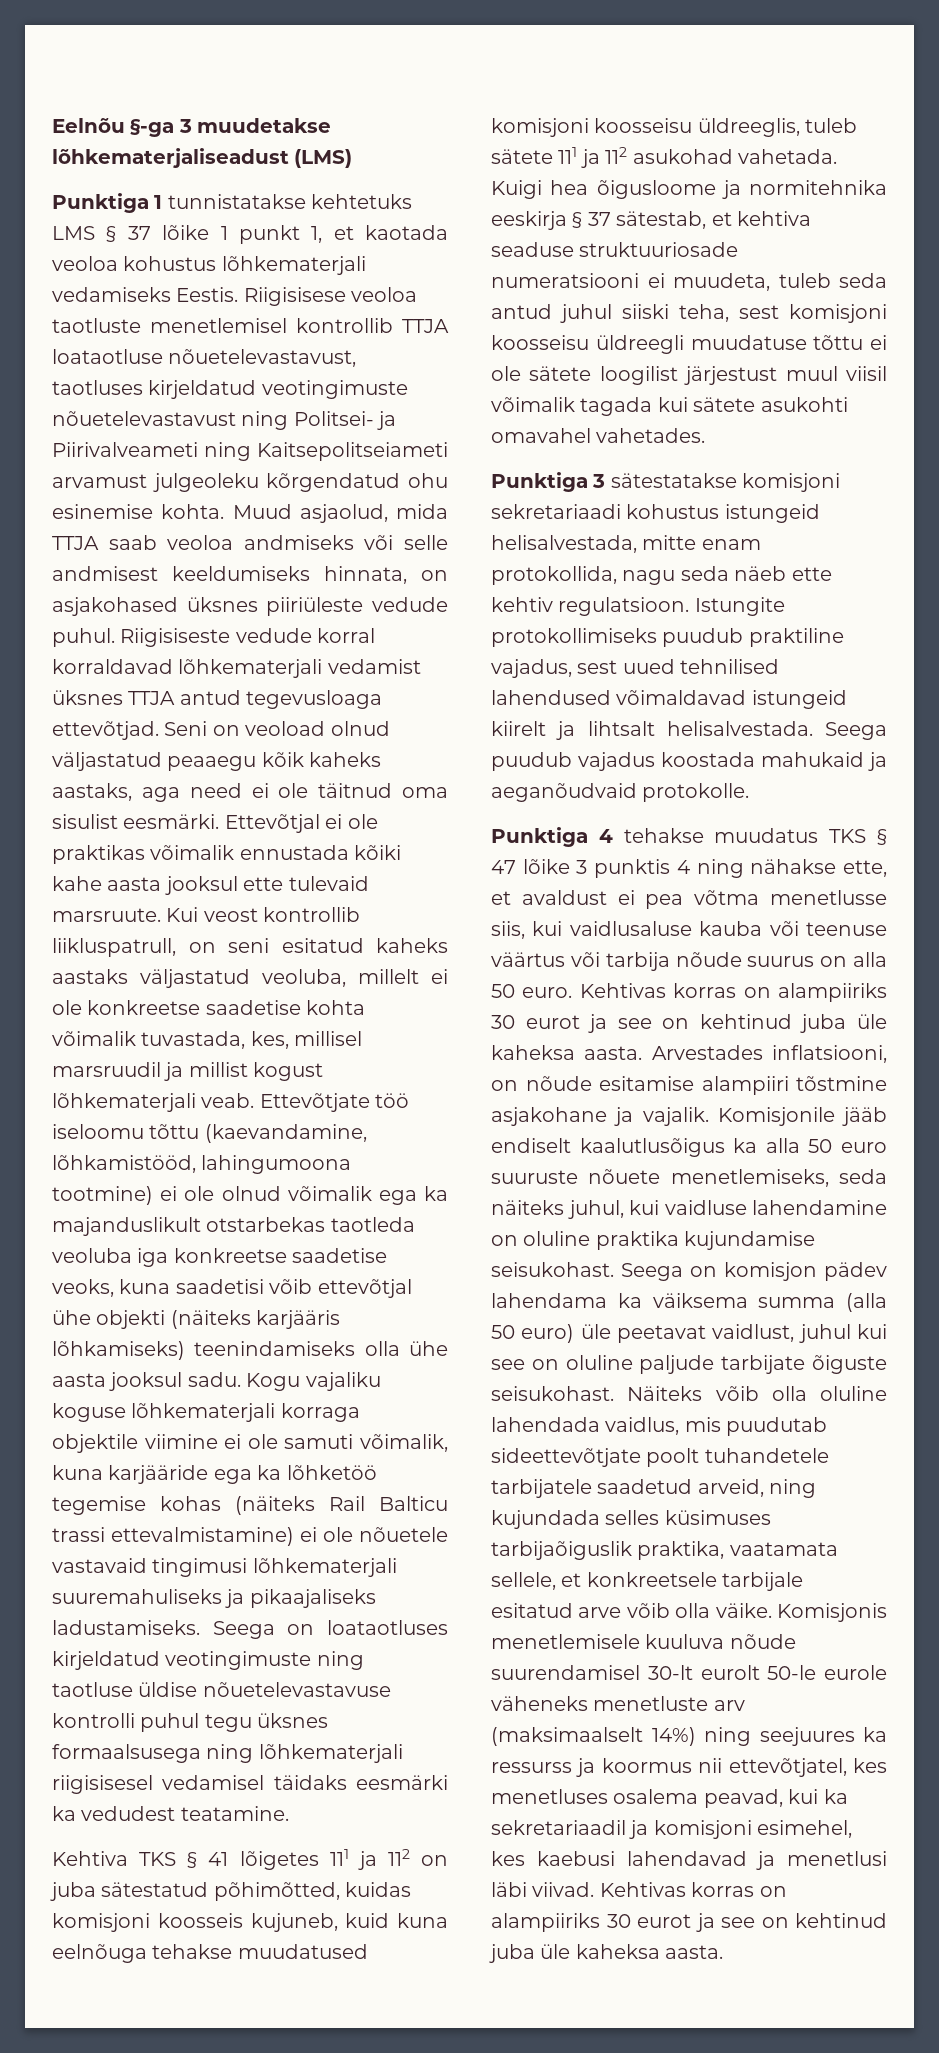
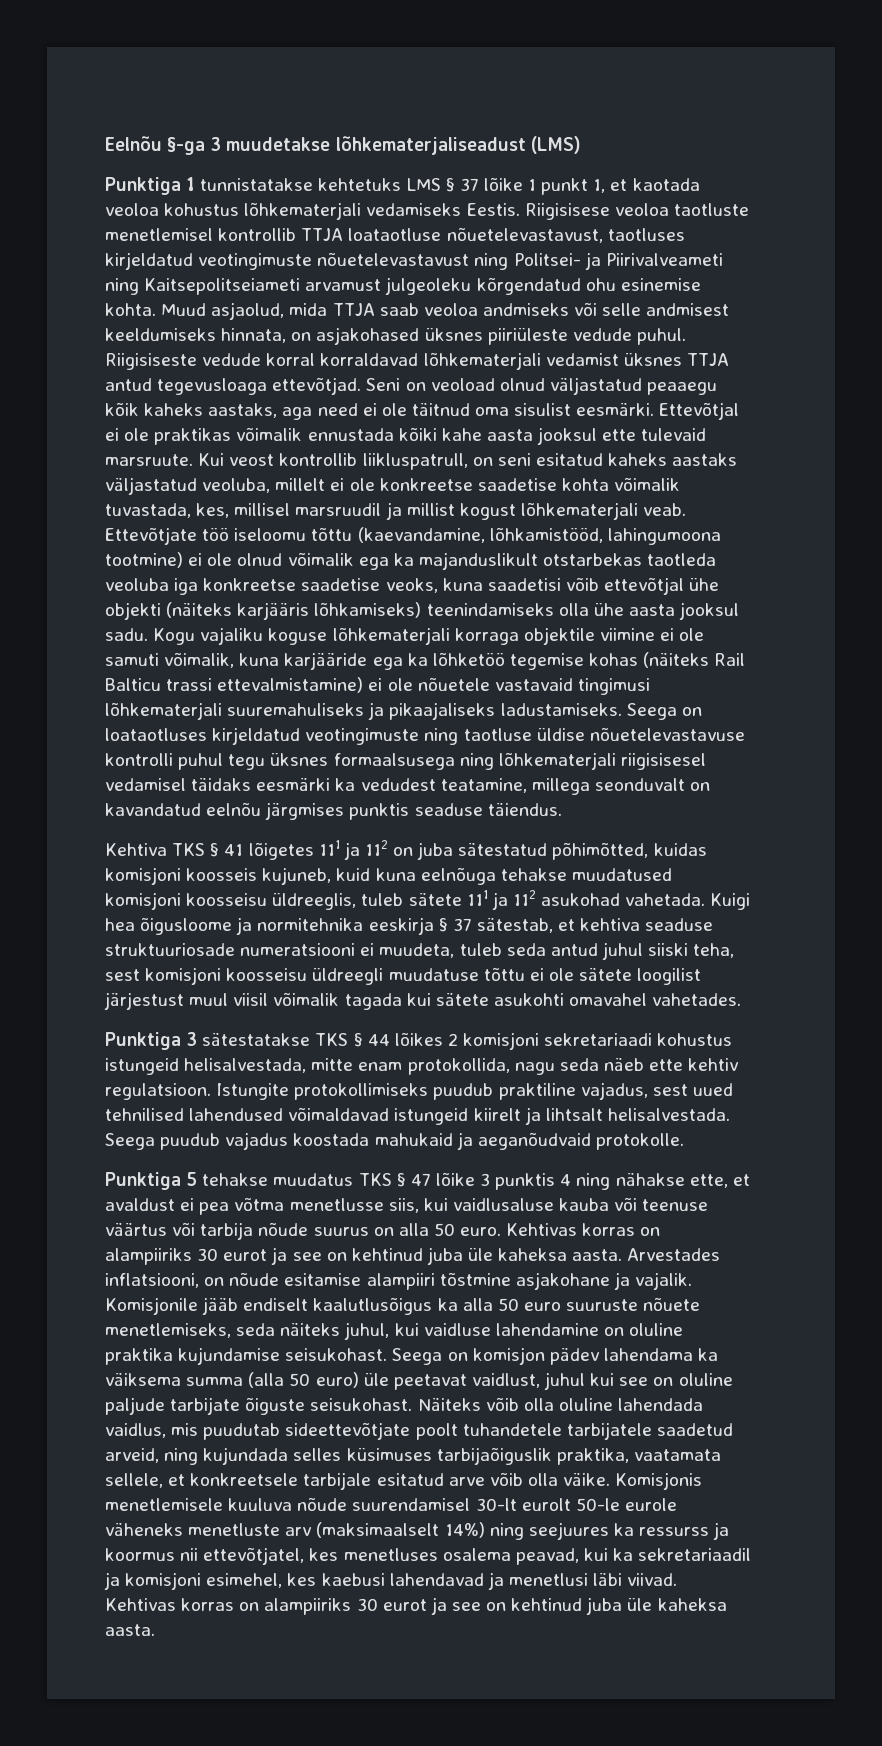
[180,1806,289,1821] teatamine. -> [440,778,711,795] [105,802,562,820] teatamine, millega seonduvalt on kavandatud eelnõu järgmises punktis seaduse täiendus.
(737, 480) none -> [315,1032,458,1047] TKS § 44 lõikes 2
[598,829,613,843] 4 -> [186,1172,198,1186] 5

